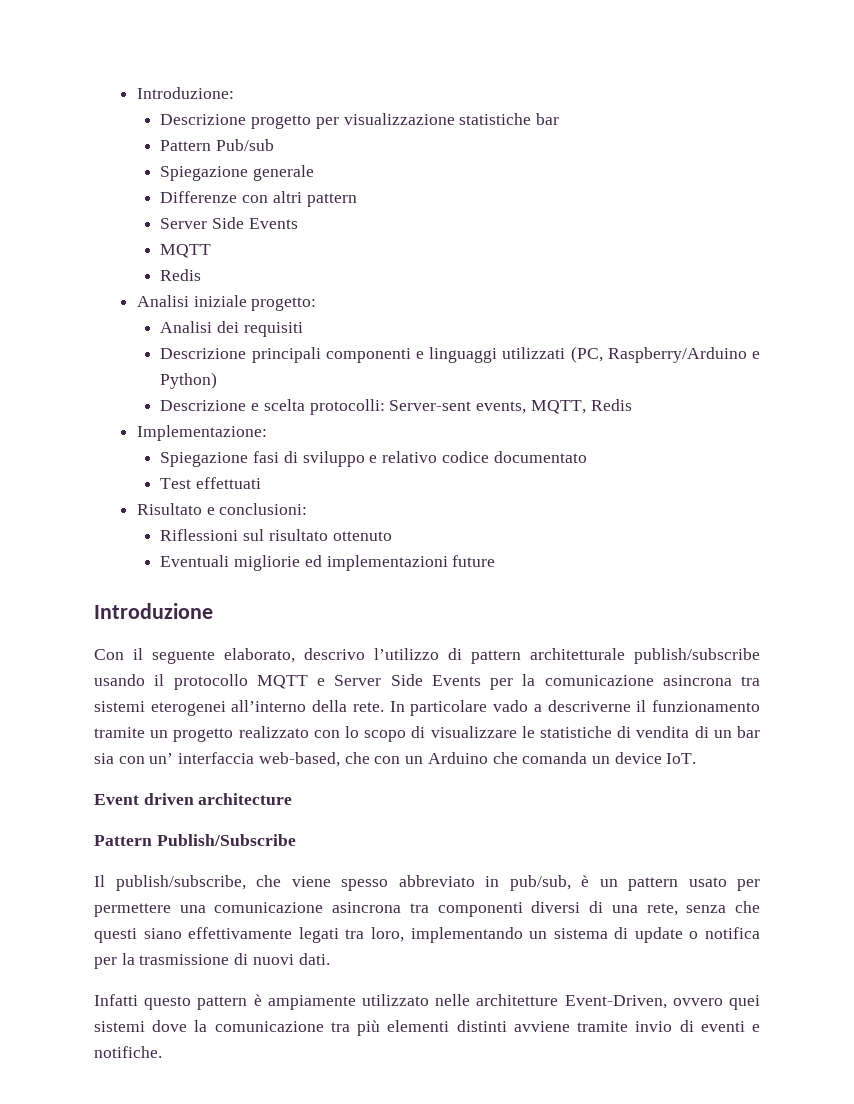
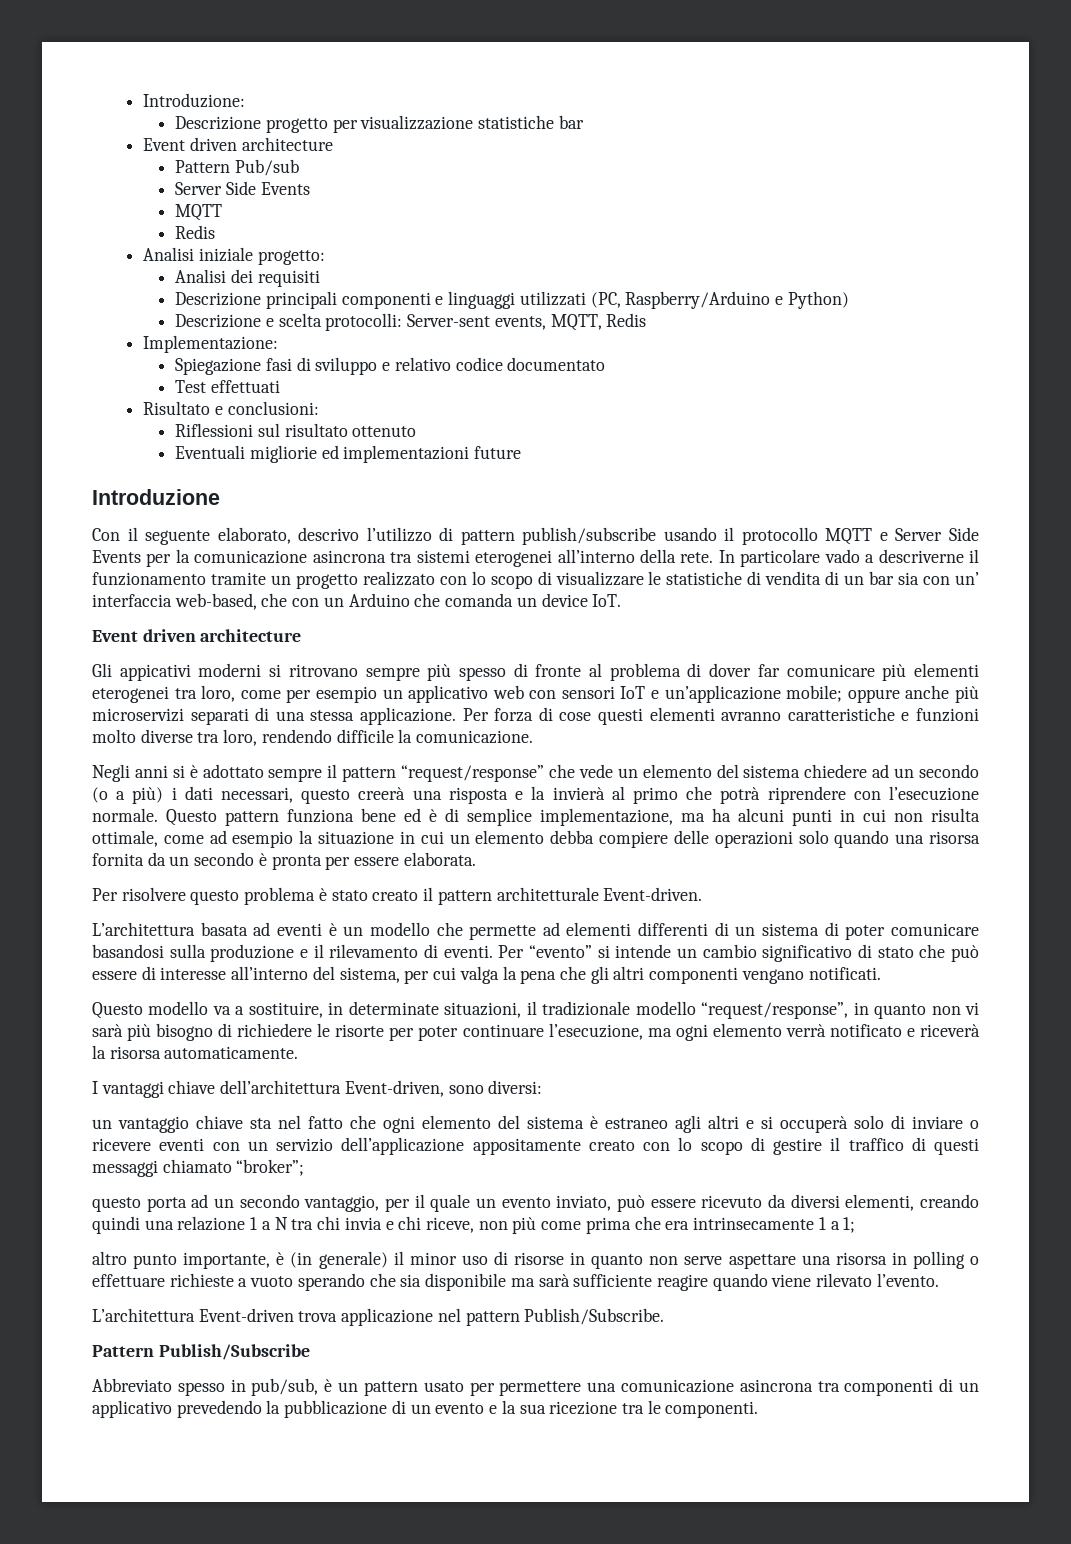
(560, 119) none -> [143,137,333,151] // Event driven architecture
[160,165,315,181] [160,191,357,207] // Spiegazione generale // Differenze con altri pattern -> (299, 167) none
[530,648,625,660] architetturale -> (515, 537) none
[94,834,296,846] [94,875,475,891] Pattern Publish/Subscribe // Il publish/subscribe, che viene spesso abbreviato -> [92,663,980,681] [92,685,980,703] [92,707,980,725] [92,729,534,746] [92,764,980,782] [92,786,980,804] [92,808,980,826] [92,830,981,848] [92,852,476,870] [92,887,703,905] [92,922,979,940] [92,944,979,962] [92,966,881,984] [92,1001,980,1019] [92,1023,980,1041] [92,1045,299,1059] [92,1080,543,1098] [92,1115,979,1133] [92,1137,979,1155] [92,1159,305,1177] [92,1194,979,1212] [92,1216,856,1234] [92,1251,980,1269] [92,1273,939,1291] [92,1308,665,1326] [92,1344,310,1360] [92,1378,225,1396] Gli appicativi moderni si ritrovano sempre più spesso di fronte al problema di dover far comunicare più elementi eterogenei tra loro, come per esempio un applicativo web con sensori IoT e un’applicazione mobile; oppure anche più microservizi separati di una stessa applicazione. Per forza di cose questi elementi avranno caratteristiche e funzioni molto diverse tra loro, rendendo difficile la comunicazione. // Negli anni si è adottato sempre il pattern “request/response” che vede un elemento del sistema chiedere ad un secondo (o a più) i dati necessari, questo creerà una risposta e la invierà al primo che potrà riprendere con l’esecuzione normale. Questo pattern funziona bene ed è di semplice implementazione, ma ha alcuni punti in cui non risulta ottimale, come ad esempio la situazione in cui un elemento debba compiere delle operazioni solo quando una risorsa fornita da un secondo è pronta per essere elaborata. // Per risolvere questo problema è stato creato il pattern architetturale Event-driven. // L’architettura basata ad eventi è un modello che permette ad elementi differenti di un sistema di poter comunicare basandosi sulla produzione e il rilevamento di eventi. Per “evento” si intende un cambio significativo di stato che può essere di interesse all’interno del sistema, per cui valga la pena che gli altri componenti vengano notificati. // Questo modello va a sostituire, in determinate situazioni, il tradizionale modello “request/response”, in quanto non vi sarà più bisogno di richiedere le risorte per poter continuare l’esecuzione, ma ogni elemento verrà notificato e riceverà la risorsa automaticamente. // I vantaggi chiave dell’architettura Event-driven, sono diversi: // un vantaggio chiave sta nel fatto che ogni elemento del sistema è estraneo agli altri e si occuperà solo di inviare o ricevere eventi con un servizio dell’applicazione appositamente creato con lo scopo di gestire il traffico di questi messaggi chiamato “broker”; // questo porta ad un secondo vantaggio, per il quale un evento inviato, può essere ricevuto da diversi elementi, creando quindi una relazione 1 a N tra chi invia e chi riceve, non più come prima che era intrinsecamente 1 a 1; // altro punto importante, è (in generale) il minor uso di risorse in quanto non serve aspettare una risorsa in polling o effettuare richieste a vuoto sperando che sia disponibile ma sarà sufficiente reagire quando viene rilevato l’evento. // L’architettura Event-driven trova applicazione nel pattern Publish/Subscribe. // Pattern Publish/Subscribe // Abbreviato spesso
[531,901,761,916] [94,927,761,943] [94,953,330,969] [94,994,760,1010] [94,1020,761,1036] [94,1046,162,1058] diversi di una rete, senza che questi siano effettivamente legati tra loro, implementando un sistema di update o notifica per la trasmissione di nuovi dati. // Infatti questo pattern è ampiamente utilizzato nelle architetture Event-Driven, ovvero quei sistemi dove la comunicazione tra più elementi distinti avviene tramite invio di eventi e notifiche. -> [939,1378,979,1392] [92,1400,759,1418] di un applicativo prevedendo la pubblicazione di un evento e la sua ricezione tra le componenti.

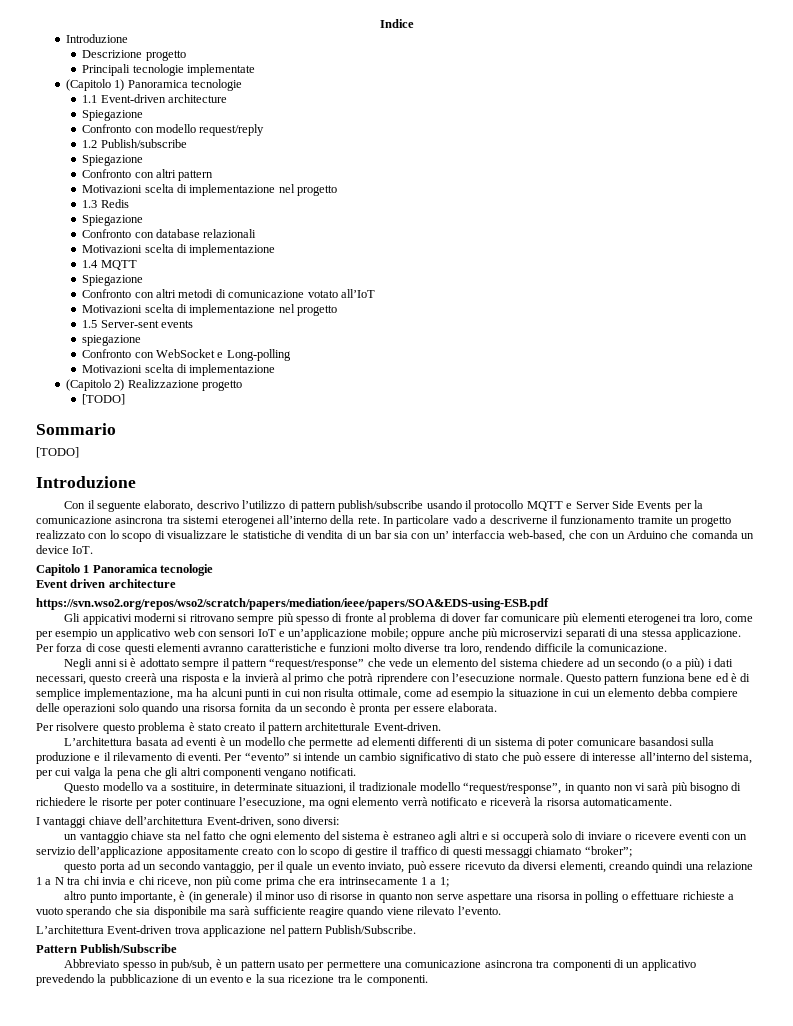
[143,93,246,108] Introduzione: -> [379,19,414,28] [66,34,129,43] Indice // Introduzione
[332,115,584,133] [143,137,333,151] [175,159,299,176] [175,181,310,195] [175,204,223,221] [175,225,216,239] [143,247,325,265] [175,269,320,287] [175,291,849,309] [175,313,647,331] [143,335,279,353] [175,357,606,375] [175,380,280,393] [143,401,319,415] [175,423,417,437] [175,445,522,463] per visualizzazione statistiche bar // Event driven architecture // Pattern Pub/sub // Server Side Events // MQTT // Redis // Analisi iniziale progetto: // Analisi dei requisiti // Descrizione principali componenti e linguaggi utilizzati (PC, Raspberry/Arduino e Python) // Descrizione e scelta protocolli: Server-sent events, MQTT, Redis // Implementazione: // Spiegazione fasi di sviluppo e relativo codice documentato // Test effettuati // Risultato e conclusioni: // Riflessioni sul risultato ottenuto // Eventuali migliorie ed implementazioni future -> [82,64,256,76] [66,79,243,91] [82,94,228,103] [82,110,144,121] [82,124,265,136] [82,139,187,148] [82,155,144,166] [82,169,214,181] [82,184,338,196] [82,199,129,208] [82,215,144,226] [82,229,257,238] [82,244,276,256] [82,260,137,270] [82,275,144,286] [82,289,375,298] [82,304,338,316] [82,320,194,328] [82,335,142,346] [82,349,291,361] [82,364,276,376] [66,379,243,391] [82,394,126,405] [36,423,116,435] [36,447,79,458] // Principali tecnologie implementate // (Capitolo 1) Panoramica tecnologie // 1.1 Event-driven architecture // Spiegazione // Confronto con modello request/reply // 1.2 Publish/subscribe // Spiegazione // Confronto con altri pattern // Motivazioni scelta di implementazione nel progetto // 1.3 Redis // Spiegazione // Confronto con database relazionali // Motivazioni scelta di implementazione // 1.4 MQTT // Spiegazione // Confronto con altri metodi di comunicazione votato all’IoT // Motivazioni scelta di implementazione nel progetto // 1.5 Server-sent events // spiegazione // Confronto con WebSocket e Long-polling // Motivazioni scelta di implementazione // (Capitolo 2) Realizzazione progetto // [TODO] // Sommario // [TODO]
[92,629,302,642] // Event driven architecture -> [36,564,214,576] [36,579,176,588] [36,598,549,610] // Capitolo 1 Panoramica tecnologie // Event driven architecture // https://svn.wso2.org/repos/wso2/scratch/papers/mediation/ieee/papers/SOA&EDS-using-ESB.pdf

